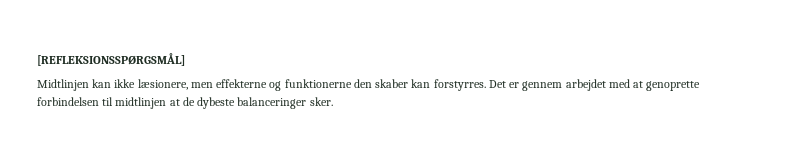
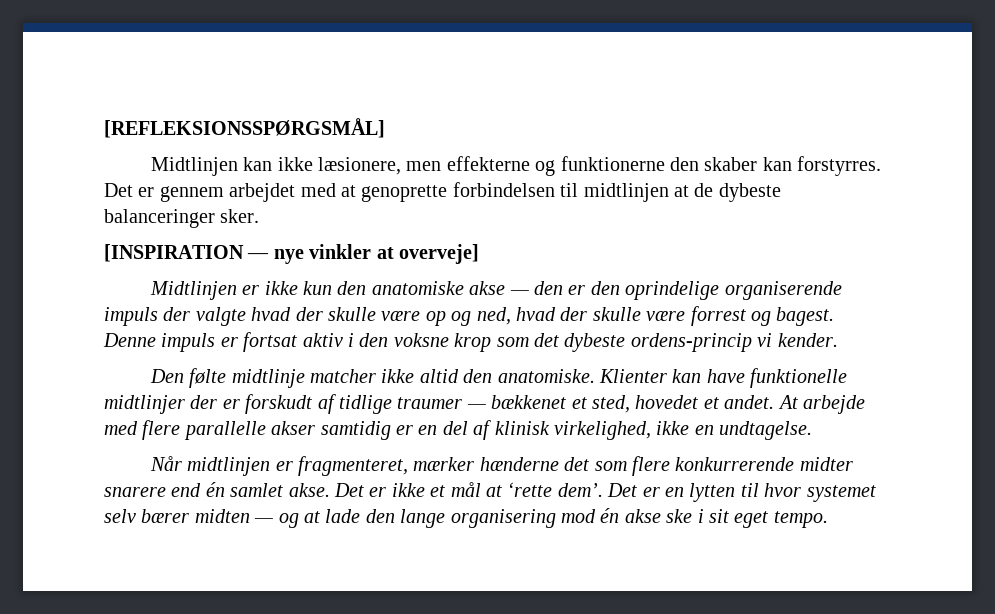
(333, 101) none -> [104,244,479,264] [149,281,842,300] [104,306,835,326] [103,332,838,352] [149,368,848,388] [104,394,865,414] [104,420,813,440] [149,456,853,476] [104,482,876,502] [104,508,828,528] // [INSPIRATION — nye vinkler at overveje] // Midtlinjen er ikke kun den anatomiske akse — den er den oprindelige organiserende impuls der valgte hvad der skulle være op og ned, hvad der skulle være forrest og bagest. Denne impuls er fortsat aktiv i den voksne krop som det dybeste ordens-princip vi kender. // Den følte midtlinje matcher ikke altid den anatomiske. Klienter kan have funktionelle midtlinjer der er forskudt af tidlige traumer — bækkenet et sted, hovedet et andet. At arbejde med flere parallelle akser samtidig er en del af klinisk virkelighed, ikke en undtagelse. // Når midtlinjen er fragmenteret, mærker hænderne det som flere konkurrerende midter snarere end én samlet akse. Det er ikke et mål at ‘rette dem’. Det er en lytten til hvor systemet selv bærer midten — og at lade den lange organisering mod én akse ske i sit eget tempo.

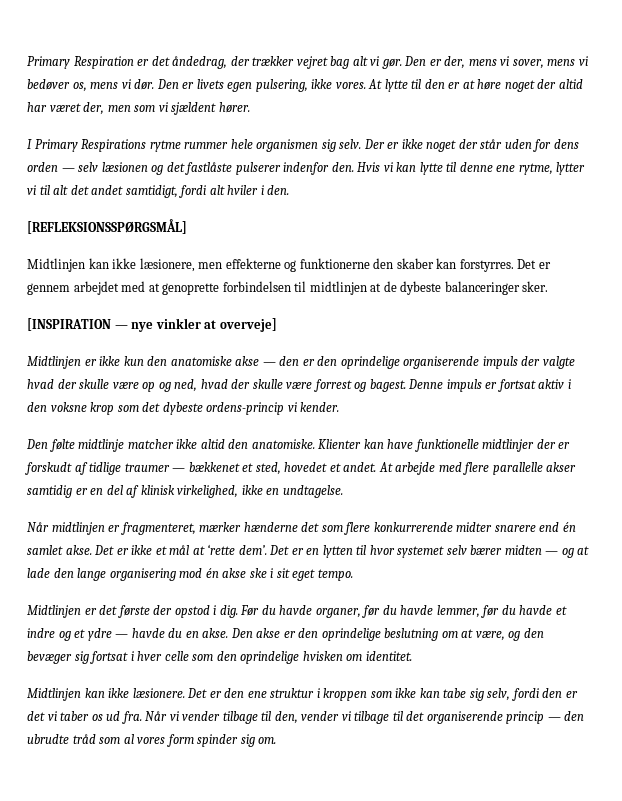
(104, 128) none -> [27,56,588,69] [27,79,583,92] [27,102,250,115] [27,139,579,152] [27,162,586,175] [27,185,290,198] Primary Respiration er det åndedrag, der trækker vejret bag alt vi gør. Den er der, mens vi sover, mens vi bedøver os, mens vi dør. Den er livets egen pulsering, ikke vores. At lytte til den er at høre noget der altid har været der, men som vi sjældent hører. // I Primary Respirations rytme rummer hele organismen sig selv. Der er ikke noget der står uden for dens orden — selv læsionen og det fastlåste pulserer indenfor den. Hvis vi kan lytte til denne ene rytme, lytter vi til alt det andet samtidigt, fordi alt hviler i den. //
(828, 519) none -> [27,605,567,618] [27,628,544,641] [27,651,412,664] [27,688,578,701] [27,711,585,724] [27,734,277,747] // Midtlinjen er det første der opstod i dig. Før du havde organer, før du havde lemmer, før du havde et indre og et ydre — havde du en akse. Den akse er den oprindelige beslutning om at være, og den bevæger sig fortsat i hver celle som den oprindelige hvisken om identitet. // Midtlinjen kan ikke læsionere. Det er den ene struktur i kroppen som ikke kan tabe sig selv, fordi den er det vi taber os ud fra. Når vi vender tilbage til den, vender vi tilbage til det organiserende princip — den ubrudte tråd som al vores form spinder sig om.

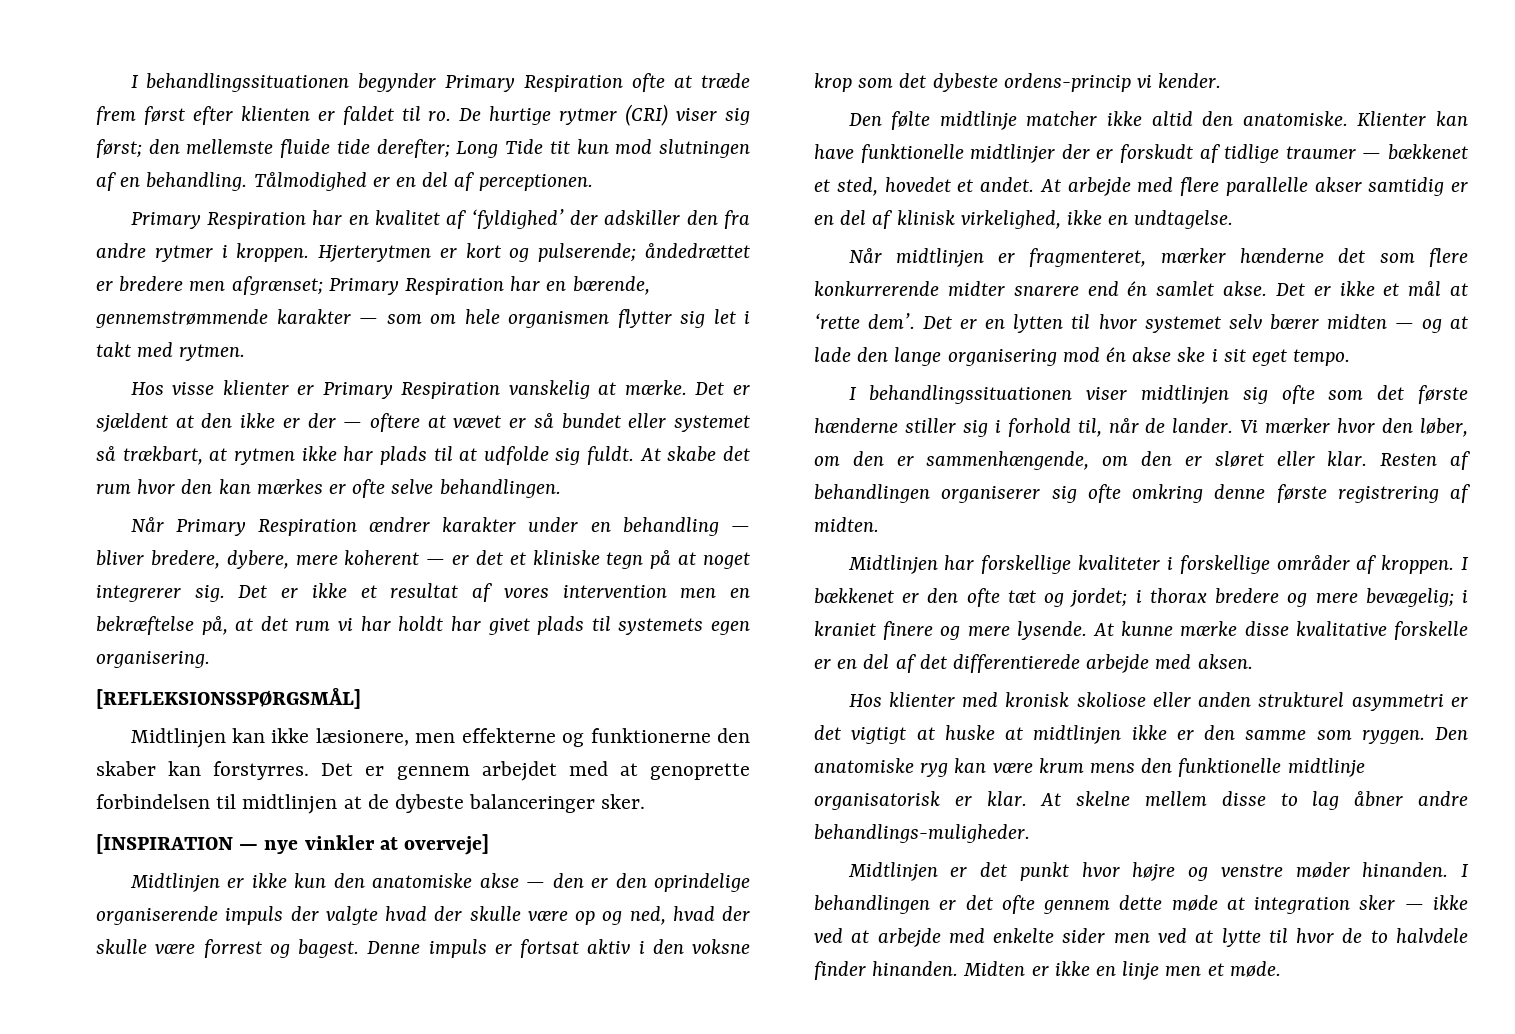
[27,56,588,69] [27,79,583,92] [27,102,250,115] [27,139,579,152] [27,162,586,175] [27,185,290,198] Primary Respiration er det åndedrag, der trækker vejret bag alt vi gør. Den er der, mens vi sover, mens vi bedøver os, mens vi dør. Den er livets egen pulsering, ikke vores. At lytte til den er at høre noget der altid har været der, men som vi sjældent hører. // I Primary Respirations rytme rummer hele organismen sig selv. Der er ikke noget der står uden for dens orden — selv læsionen og det fastlåste pulserer indenfor den. Hvis vi kan lytte til denne ene rytme, lytter vi til alt det andet samtidigt, fordi alt hviler i den. -> [130,73,750,92] [96,104,750,126] [96,139,751,158] [96,172,593,191] [130,209,750,229] [96,243,750,262] [96,276,650,295] [95,309,750,328] [96,342,246,361] [130,380,750,399] [96,413,750,432] [96,446,750,465] [96,479,561,498] [130,517,750,536] [96,550,750,569] [96,583,751,602] [96,616,751,635] [96,651,210,668] I behandlingssituationen begynder Primary Respiration ofte at træde frem først efter klienten er faldet til ro. De hurtige rytmer (CRI) viser sig først; den mellemste fluide tide derefter; Long Tide tit kun mod slutningen af en behandling. Tålmodighed er en del af perceptionen. // Primary Respiration har en kvalitet af ‘fyldighed’ der adskiller den fra andre rytmer i kroppen. Hjerterytmen er kort og pulserende; åndedrættet er bredere men afgrænset; Primary Respiration har en bærende, gennemstrømmende karakter — som om hele organismen flytter sig let i takt med rytmen. // Hos visse klienter er Primary Respiration vanskelig at mærke. Det er sjældent at den ikke er der — oftere at vævet er så bundet eller systemet så trækbart, at rytmen ikke har plads til at udfolde sig fuldt. At skabe det rum hvor den kan mærkes er ofte selve behandlingen. // Når Primary Respiration ændrer karakter under en behandling — bliver bredere, dybere, mere koherent — er det et kliniske tegn på at noget integrerer sig. Det er ikke et resultat af vores intervention men en bekræftelse på, at det rum vi har holdt har givet plads til systemets egen organisering.
[27,605,567,618] [27,628,544,641] [27,651,412,664] [27,688,578,701] [27,711,585,724] [27,734,277,747] Midtlinjen er det første der opstod i dig. Før du havde organer, før du havde lemmer, før du havde et indre og et ydre — havde du en akse. Den akse er den oprindelige beslutning om at være, og den bevæger sig fortsat i hver celle som den oprindelige hvisken om identitet. // Midtlinjen kan ikke læsionere. Det er den ene struktur i kroppen som ikke kan tabe sig selv, fordi den er det vi taber os ud fra. Når vi vender tilbage til den, vender vi tilbage til det organiserende princip — den ubrudte tråd som al vores form spinder sig om. -> [848,385,1468,404] [814,418,1468,437] [814,451,1470,470] [814,484,1470,503] [814,517,879,532] [847,555,1469,574] [814,588,1468,607] [814,621,1468,640] [814,654,1253,673] [848,692,1468,711] [814,725,1468,744] [814,758,1365,777] [814,791,1468,810] [814,824,1030,843] [847,862,1469,881] [814,895,1468,914] [814,928,1468,947] [814,961,1281,980] I behandlingssituationen viser midtlinjen sig ofte som det første hænderne stiller sig i forhold til, når de lander. Vi mærker hvor den løber, om den er sammenhængende, om den er sløret eller klar. Resten af behandlingen organiserer sig ofte omkring denne første registrering af midten. // Midtlinjen har forskellige kvaliteter i forskellige områder af kroppen. I bækkenet er den ofte tæt og jordet; i thorax bredere og mere bevægelig; i kraniet finere og mere lysende. At kunne mærke disse kvalitative forskelle er en del af det differentierede arbejde med aksen. // Hos klienter med kronisk skoliose eller anden strukturel asymmetri er det vigtigt at huske at midtlinjen ikke er den samme som ryggen. Den anatomiske ryg kan være krum mens den funktionelle midtlinje organisatorisk er klar. At skelne mellem disse to lag åbner andre behandlings-muligheder. // Midtlinjen er det punkt hvor højre og venstre møder hinanden. I behandlingen er det ofte gennem dette møde at integration sker — ikke ved at arbejde med enkelte sider men ved at lytte til hvor de to halvdele finder hinanden. Midten er ikke en linje men et møde.

